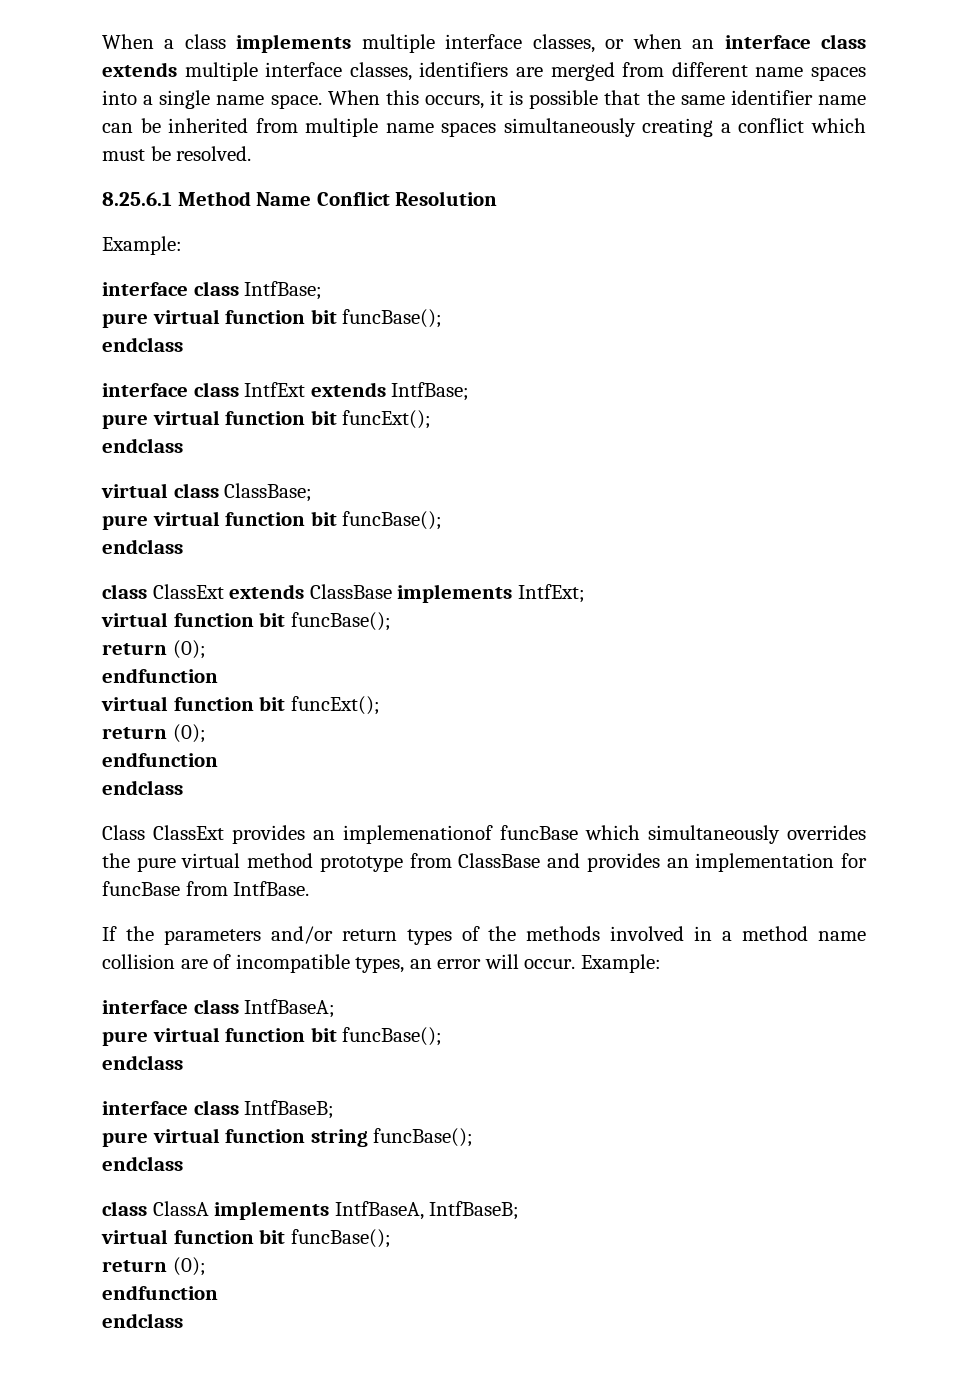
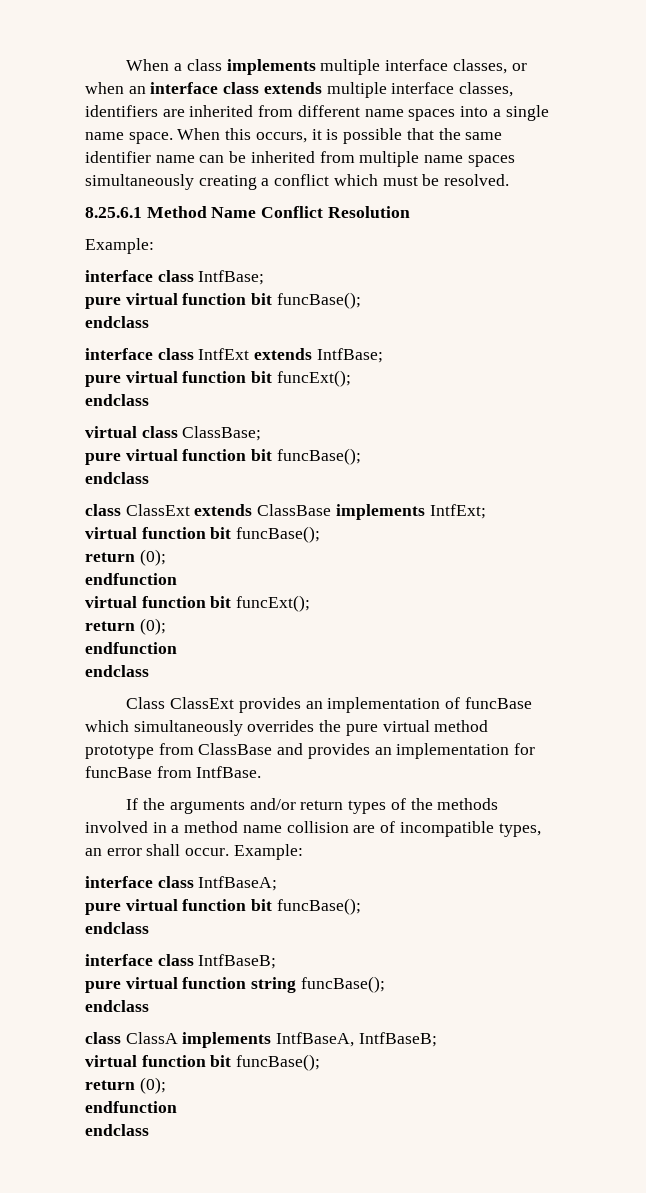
[550,62,615,81] merged -> [189,105,254,117] inherited
[343,825,493,844] implemenationof -> [327,697,461,713] implementation of
[163,929,261,945] parameters -> [169,800,245,814] arguments
[484,954,519,969] will -> [146,844,181,856] shall

